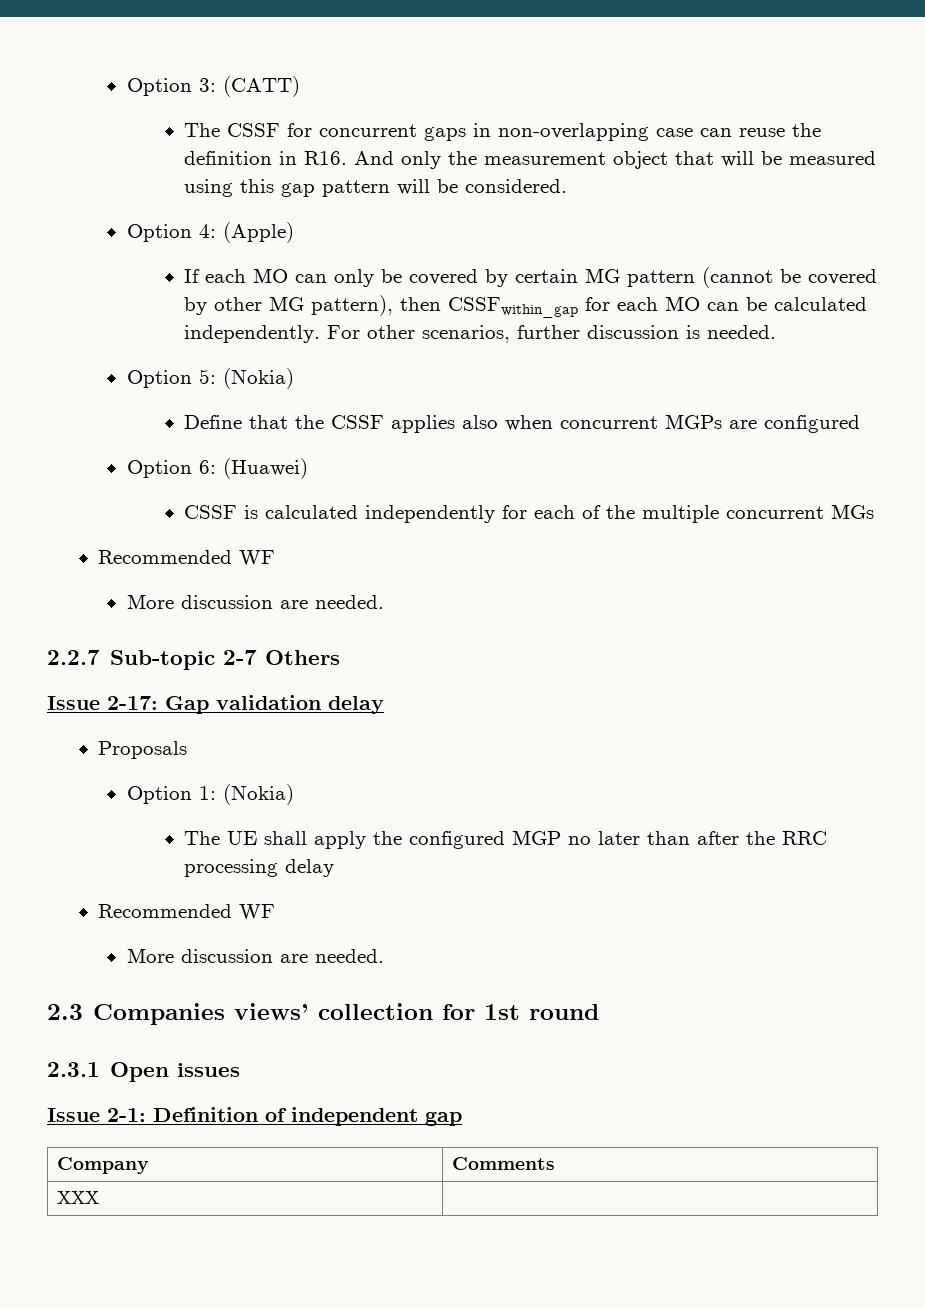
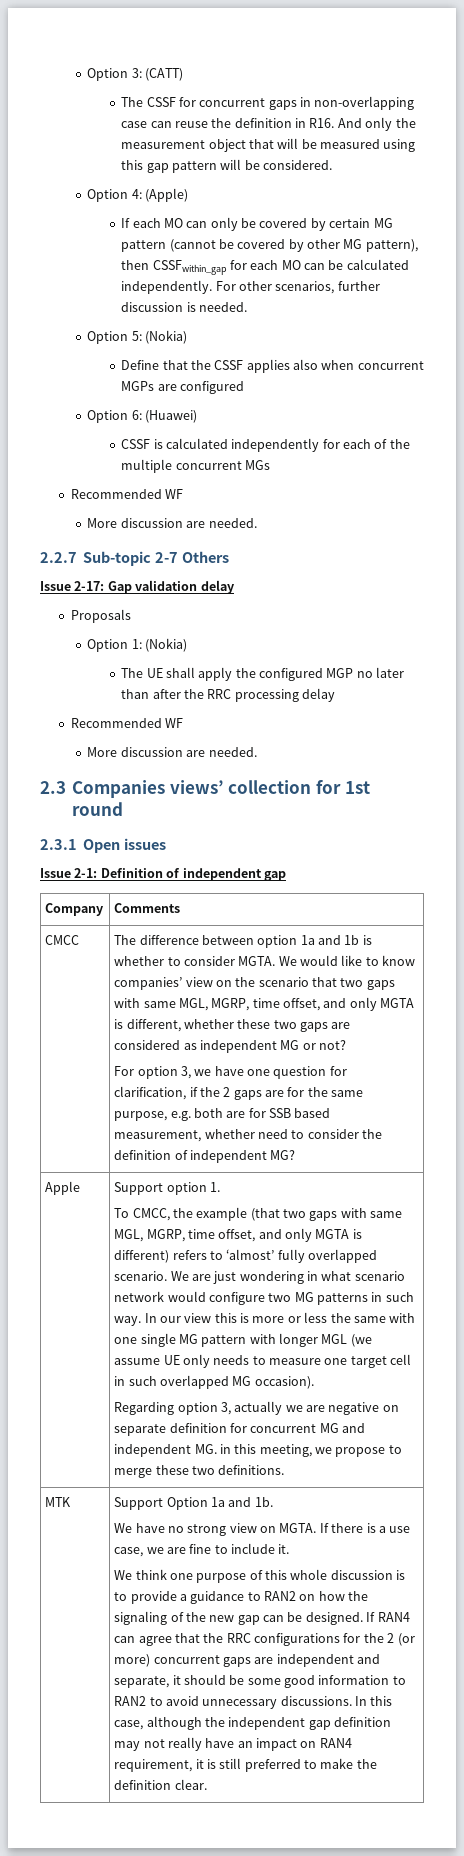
[56,1191,99,1204] XXX | -> [45,935,80,945] [114,935,372,948] [114,955,416,966] [114,977,395,990] [114,997,415,1011] [114,1019,351,1032] [114,1040,347,1053] [114,1066,347,1079] [114,1086,364,1100] [114,1108,331,1121] [114,1129,383,1142] [114,1150,296,1163] [45,1181,81,1195] [114,1182,220,1195] [114,1207,403,1221] [114,1228,362,1242] [114,1249,378,1263] [114,1271,405,1284] [114,1291,414,1305] [114,1312,416,1326] [114,1333,372,1347] [114,1354,412,1368] [114,1375,314,1389] [114,1401,399,1415] [114,1423,366,1436] [114,1444,402,1457] [114,1465,285,1478] [45,1497,72,1507] [114,1497,273,1510] [114,1523,411,1536] [114,1543,290,1557] [114,1569,406,1583] [114,1591,369,1604] [114,1611,410,1625] [114,1633,415,1646] [114,1654,381,1667] [114,1674,406,1688] [114,1696,393,1709] [114,1716,392,1730] [114,1737,352,1751] [114,1758,377,1772] [114,1779,207,1790] CMCC | The difference between option 1a and 1b is whether to consider MGTA. We would like to know companies’ view on the scenario that two gaps with same MGL, MGRP, time offset, and only MGTA is different, whether these two gaps are considered as independent MG or not? // For option 3, we have one question for clarification, if the 2 gaps are for the same purpose, e.g. both are for SSB based measurement, whether need to consider the definition of independent MG? // Apple | Support option 1. // To CMCC, the example (that two gaps with same MGL, MGRP, time offset, and only MGTA is different) refers to ‘almost’ fully overlapped scenario. We are just wondering in what scenario network would configure two MG patterns in such way. In our view this is more or less the same with one single MG pattern with longer MGL (we assume UE only needs to measure one target cell in such overlapped MG occasion). // Regarding option 3, actually we are negative on separate definition for concurrent MG and independent MG. in this meeting, we propose to merge these two definitions. // MTK | Support Option 1a and 1b. // We have no strong view on MGTA. If there is a use case, we are fine to include it. // We think one purpose of this whole discussion is to provide a guidance to RAN2 on how the signaling of the new gap can be designed. If RAN4 can agree that the RRC configurations for the 2 (or more) concurrent gaps are independent and separate, it should be some good information to RAN2 to avoid unnecessary discussions. In this case, although the independent gap definition may not really have an impact on RAN4 requirement, it is still preferred to make the definition clear.

